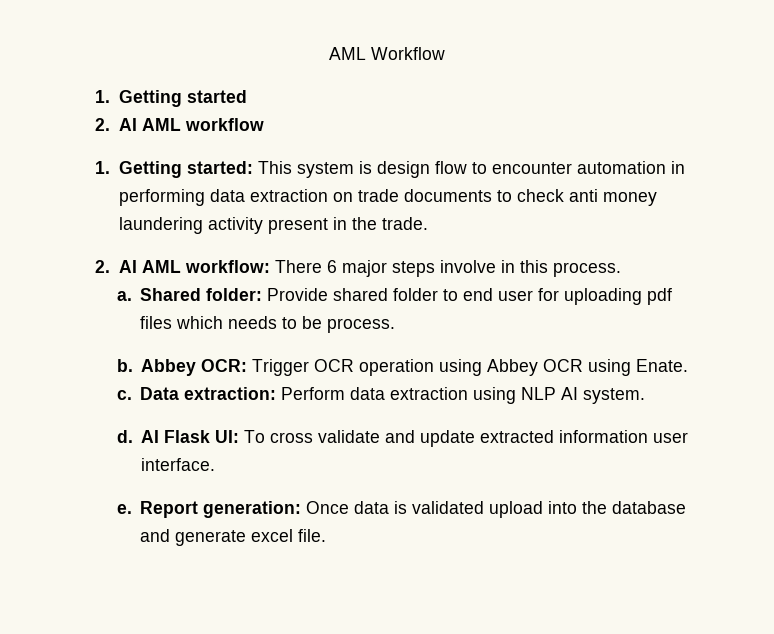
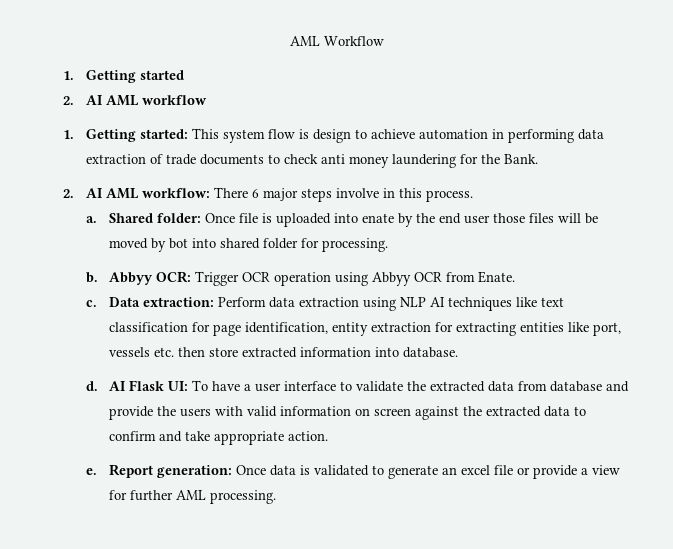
(354, 170) none -> [267,129,295,139] flow
[434,161,572,174] flow to encounter -> [354,129,415,139] to achieve
[332,192,353,202] on -> [149,154,163,164] of
[207,217,428,234] activity present in the trade. -> [459,154,538,164] for the Bank.
[267,288,673,305] [140,316,396,333] Provide shared folder to end user for uploading pdf files which needs to be process. -> [204,213,598,227] [108,238,388,252] Once file is uploaded into enate by the end user those files will be moved by bot into shared folder for processing.
[141,359,197,376] Abbey -> [108,272,153,285] Abbyy
[487,359,632,376] Abbey OCR using -> [371,272,475,286] Abbyy OCR from
[583,388,646,404] system. -> [447,297,564,311] [108,322,621,336] [108,347,458,358] techniques like text classification for page identification, entity extraction for extracting entities like port, vessels etc. then store extracted information into database.
[270,430,689,447] [141,458,216,471] cross validate and update extracted information user interface. -> [211,381,629,392] [108,406,586,420] [108,431,328,445] have a user interface to validate the extracted data from database and provide the users with valid information on screen against the extracted data to confirm and take appropriate action.
[489,501,687,518] [140,529,327,546] upload into the database and generate excel file. -> [371,465,620,479] [108,490,276,504] to generate an excel file or provide a view for further AML processing.

